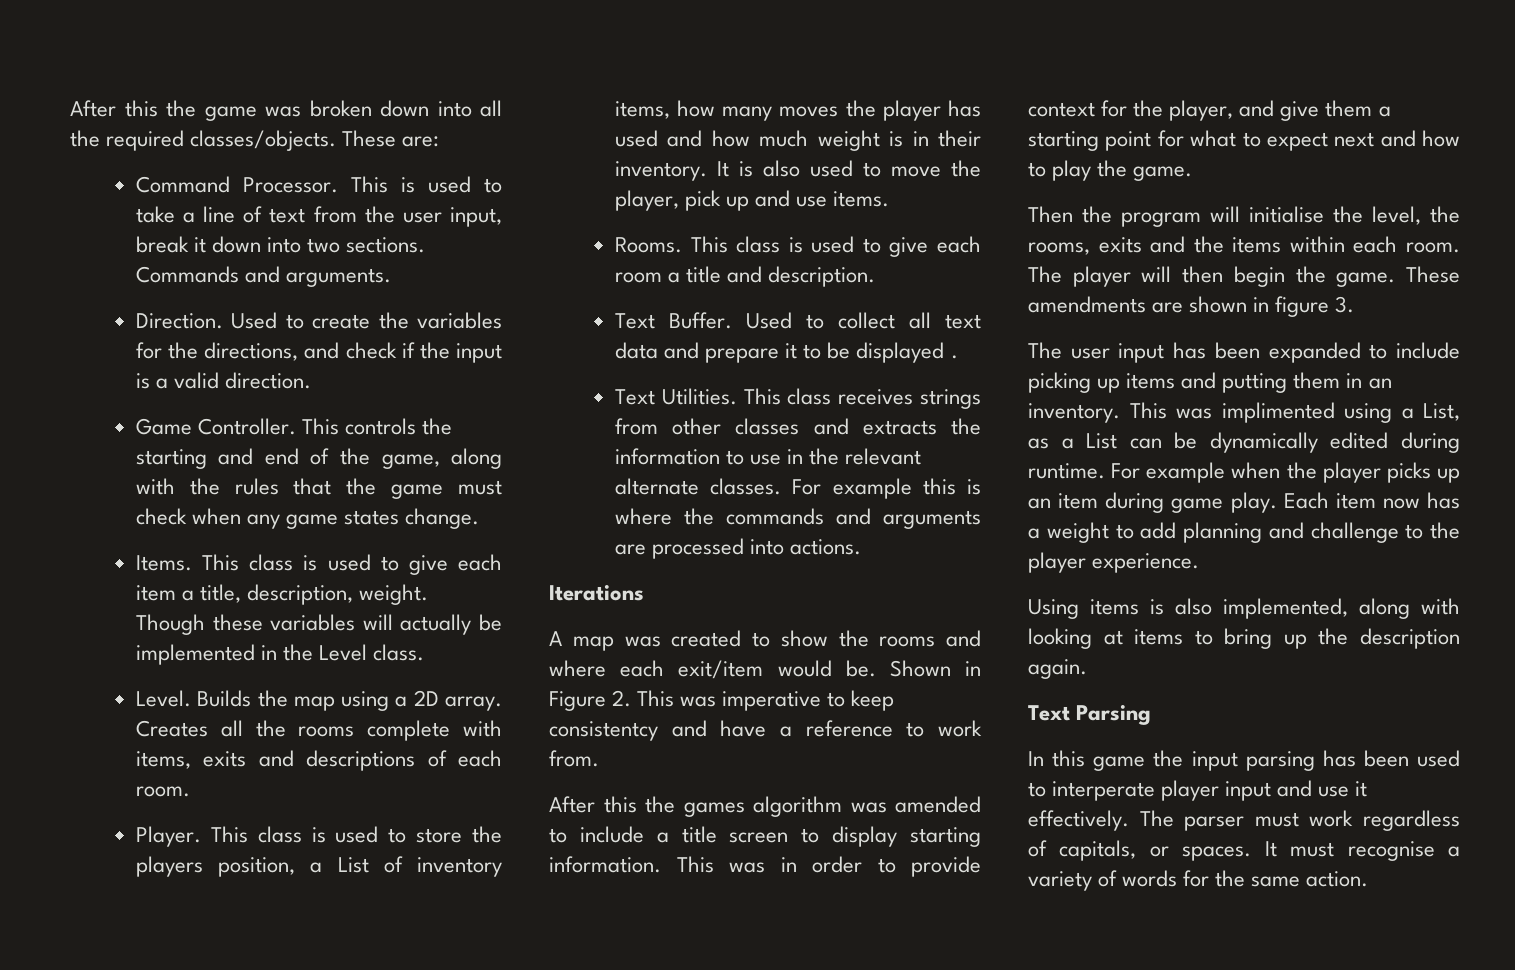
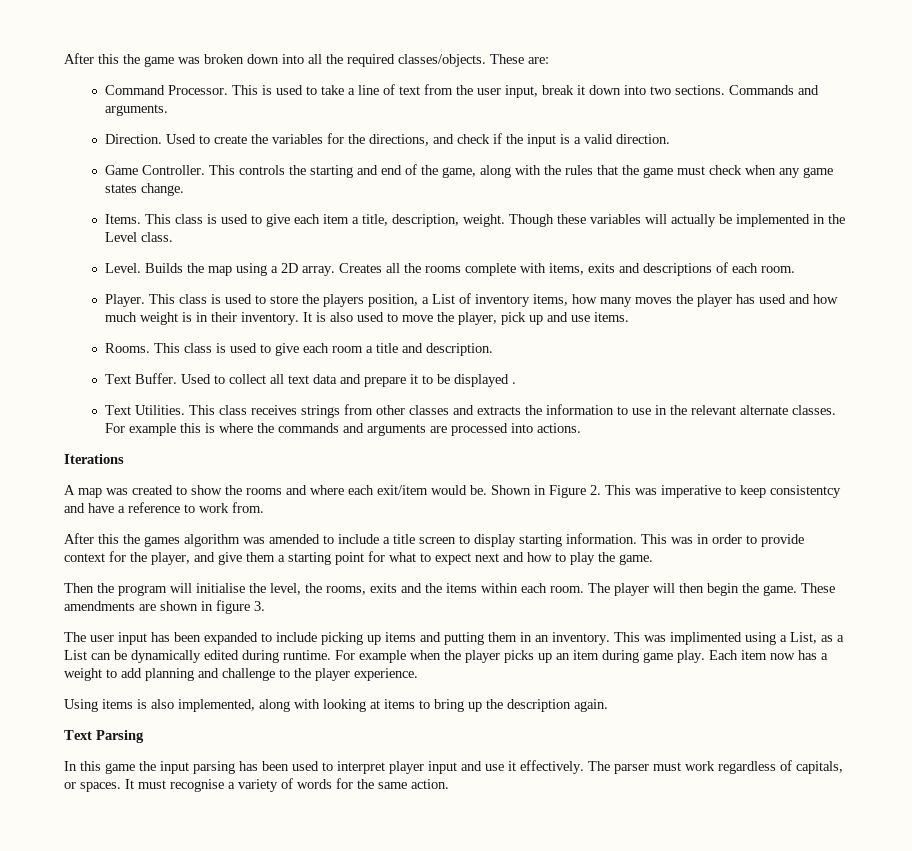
[1052,781,1156,801] interperate -> [337,761,385,774] interpret

